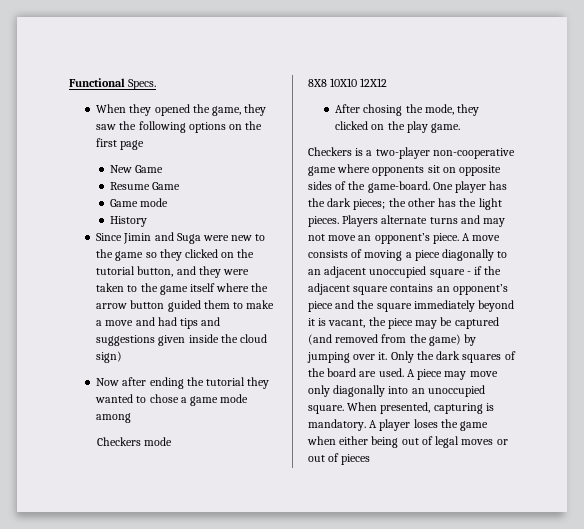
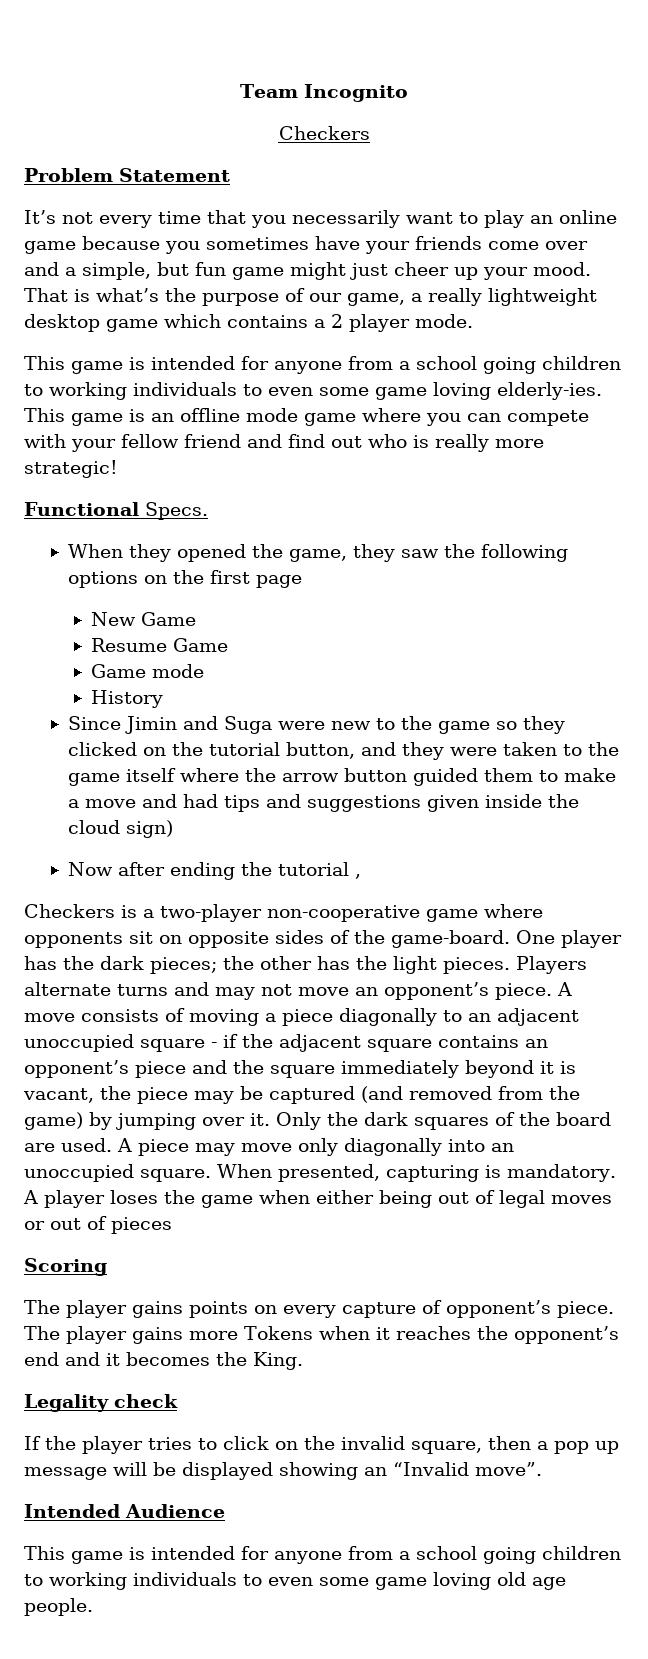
(69, 82) none -> [240,84,408,102] [278,126,370,140] [24,168,230,182] [24,210,617,228] [24,236,588,254] [24,262,591,280] [24,288,597,306] [24,314,473,332] [24,356,621,374] [24,382,602,400] [24,408,589,426] [24,434,544,452] [24,460,118,478] Team Incognito // Checkers // Problem Statement // It’s not every time that you necessarily want to play an online game because you sometimes have your friends come over and a simple, but fun game might just cheer up your mood. That is what’s the purpose of our game, a really lightweight desktop game which contains a 2 player mode. // This game is intended for anyone from a school going children to working individuals to even some game loving elderly-ies. This game is an offline mode game where you can compete with your fellow friend and find out who is really more strategic! //
[247,377,270,389] [95,394,249,406] [96,413,132,423] [96,437,172,446] [308,78,388,87] [335,104,479,116] [335,121,460,133] they wanted to chose a game mode among // Checkers mode // 8X8 10X10 12X12 // After chosing the mode, they clicked on the play game. -> [354,874,361,879] ,
(371, 459) none -> [24,1258,107,1276] [24,1300,614,1318] [24,1326,619,1344] [24,1352,303,1370] [24,1394,178,1412] [24,1436,619,1454] [24,1462,542,1480] [24,1504,225,1518] [24,1546,621,1564] [24,1572,566,1590] [24,1598,93,1616] // Scoring // The player gains points on every capture of opponent’s piece. The player gains more Tokens when it reaches the opponent’s end and it becomes the King. // Legality check // If the player tries to click on the invalid square, then a pop up message will be displayed showing an “Invalid move”. // Intended Audience // This game is intended for anyone from a school going children to working individuals to even some game loving old age people.

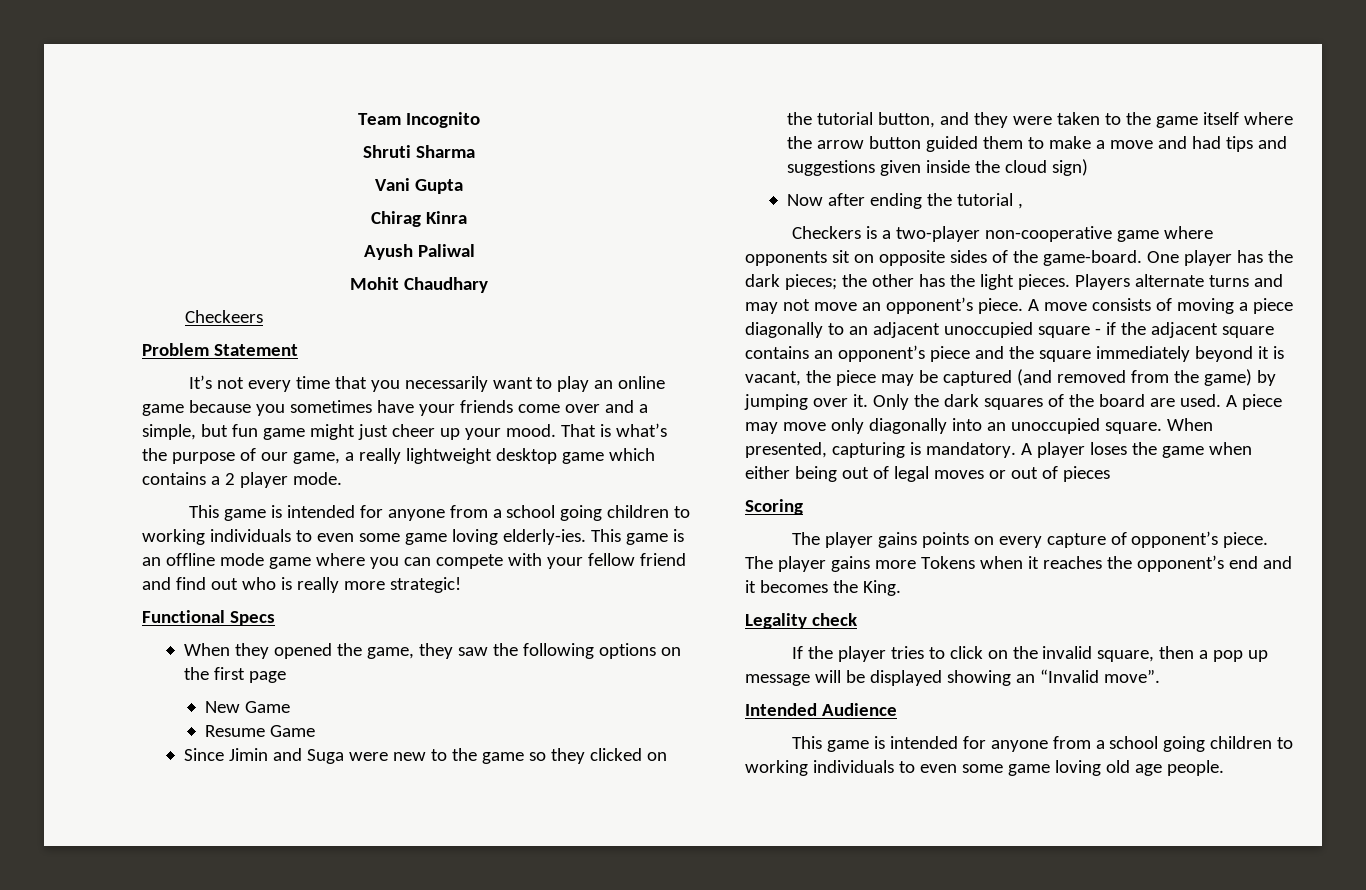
[278,126,370,140] Checkers -> [363,145,475,158] [375,178,463,194] [371,211,467,227] [363,244,475,260] [350,277,488,293] [184,310,263,323] Shruti Sharma // Vani Gupta // Chirag Kinra // Ayush Paliwal // Mohit Chaudhary // Checkeers
[145,502,208,520] Specs. -> [229,611,275,626] Specs
[90,664,204,678] [90,690,163,708] // Game mode // History -> (315, 731) none

